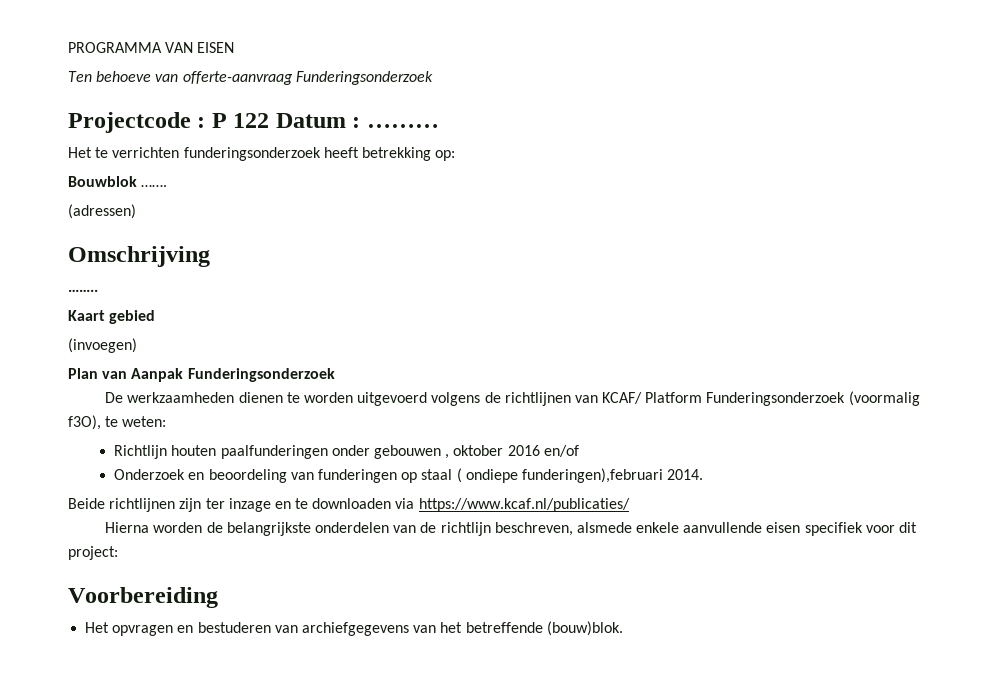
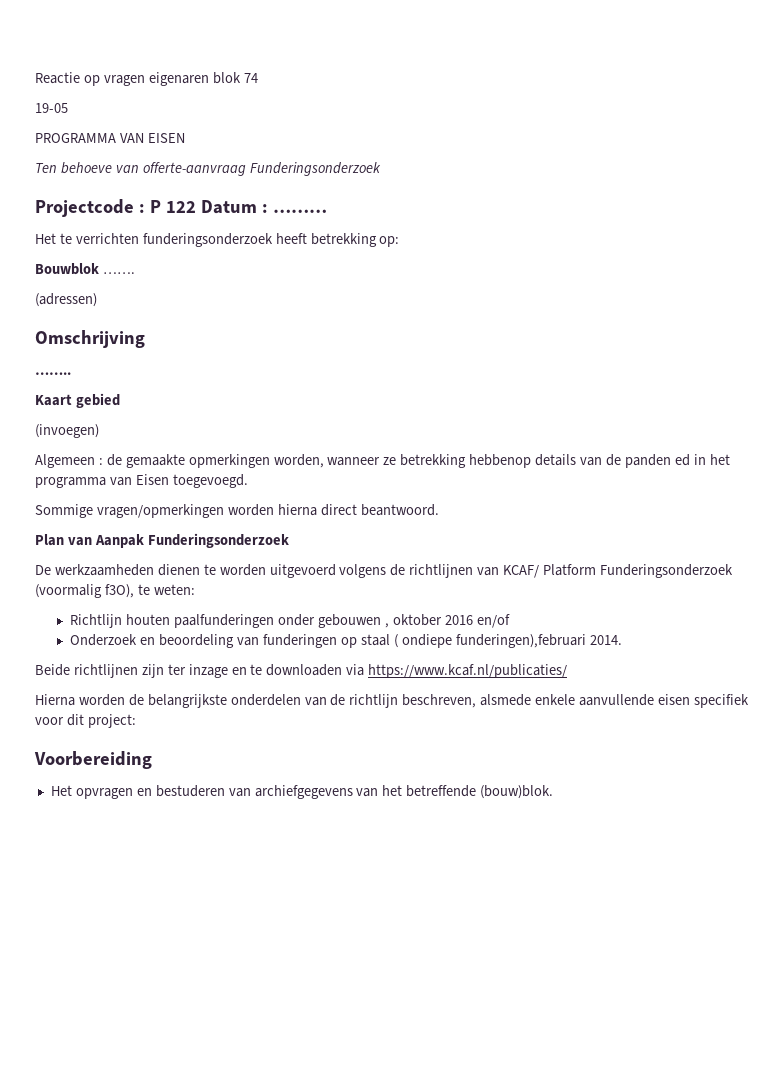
(68, 47) none -> [35,72,258,86] [35,103,68,113] Reactie op vragen eigenaren blok 74 // 19-05 //
(137, 345) none -> [35,454,730,468] [35,474,248,488] [35,504,439,518] // Algemeen : de gemaakte opmerkingen worden, wanneer ze betrekking hebbenop details van de panden ed in het programma van Eisen toegevoegd. // Sommige vragen/opmerkingen worden hierna direct beantwoord.

